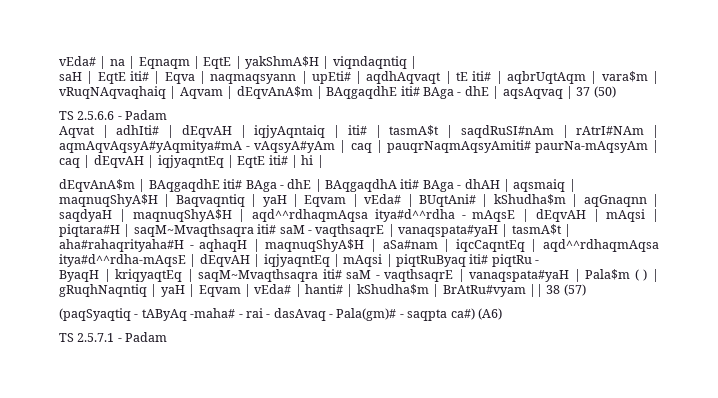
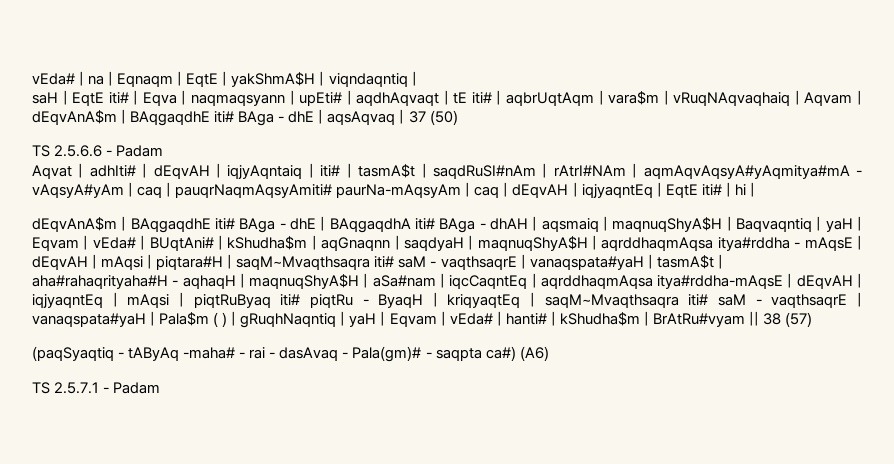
[252,209,455,222] aqd^^rdhaqmAqsa itya#d^^rdha -> [601,237,790,251] aqrddhaqmAqsa itya#rddha
[543,239,660,252] [59,254,186,267] aqd^^rdhaqmAqsa itya#d^^rdha-mAqsE -> [540,275,784,289] aqrddhaqmAqsa itya#rddha-mAqsE
(540, 262) // -> (369, 302) none

